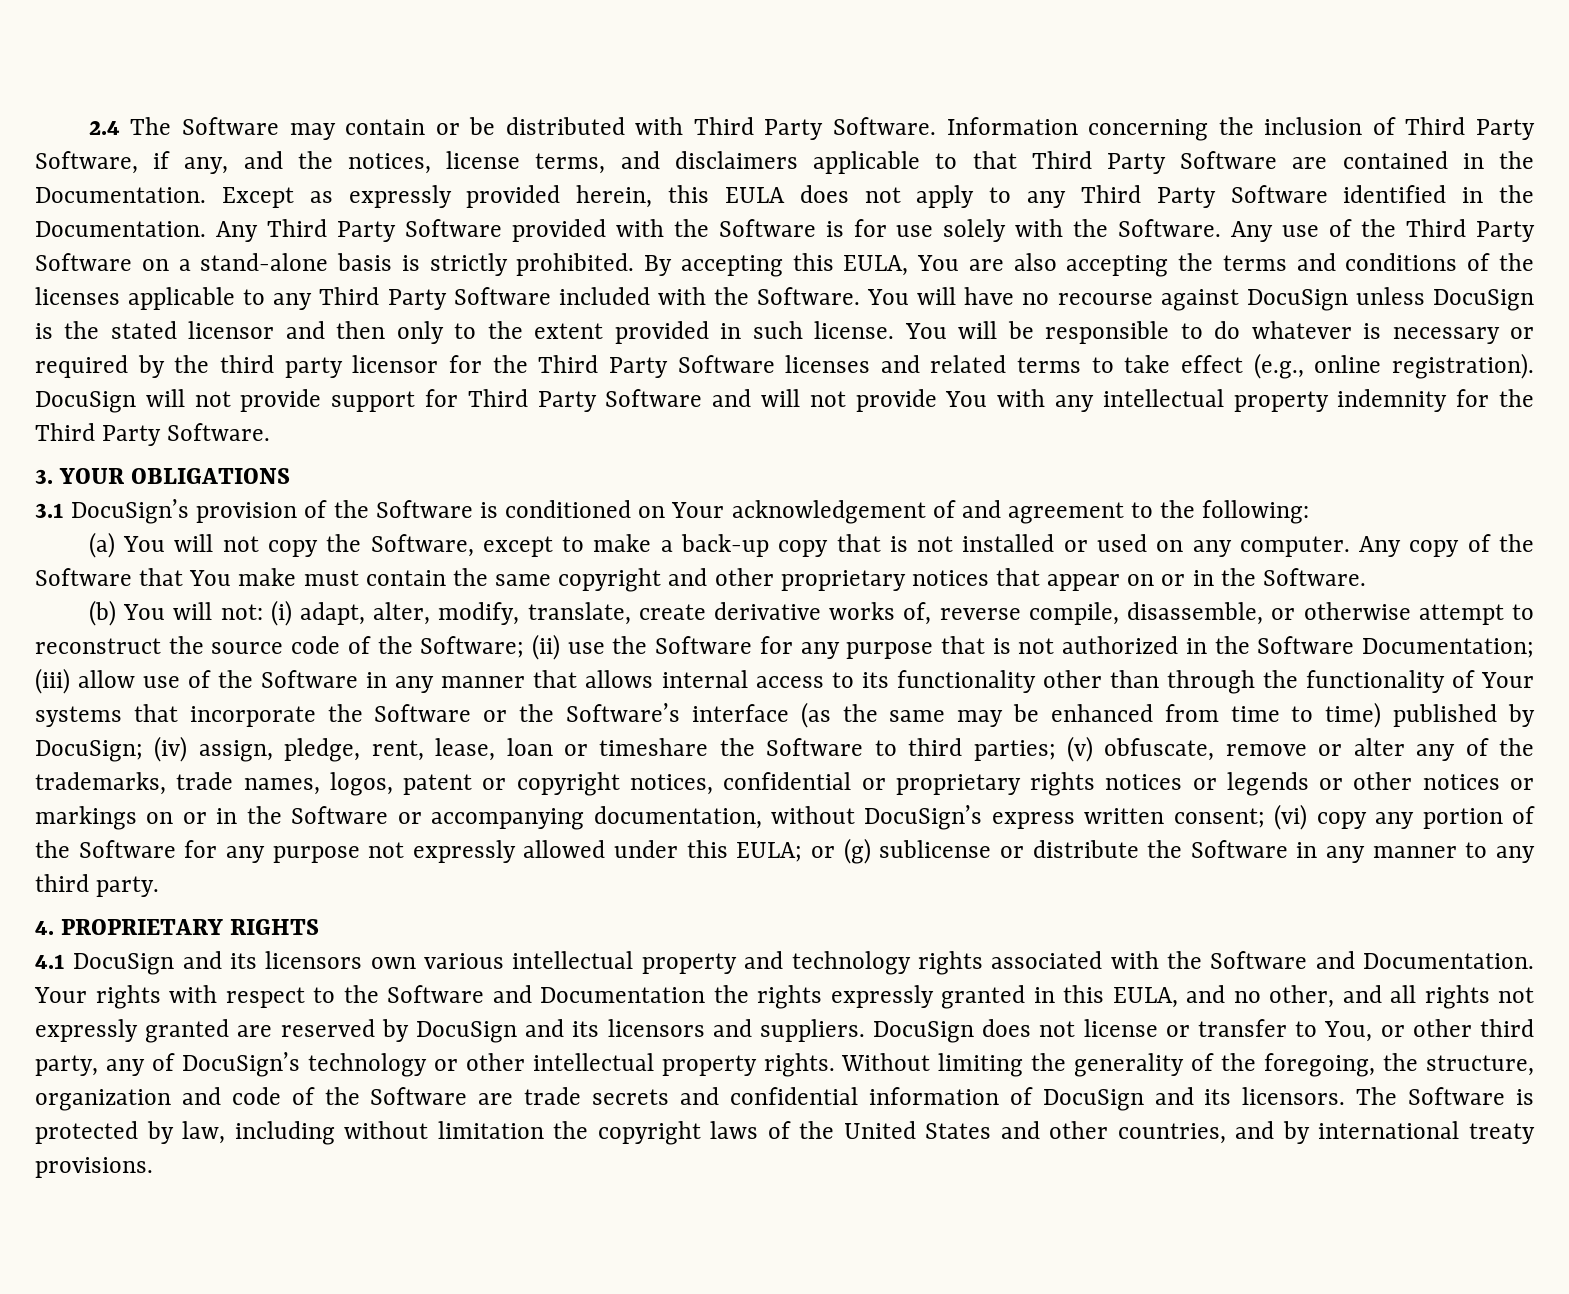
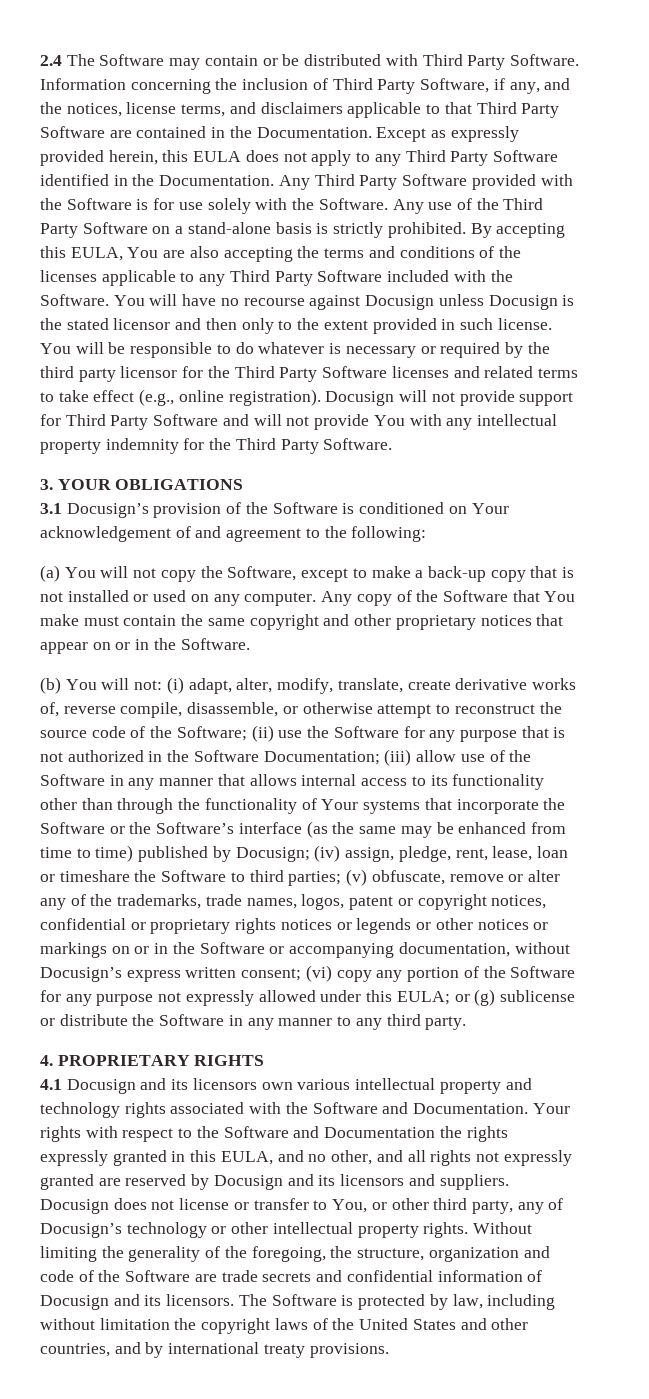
[1246,287,1535,311] DocuSign unless DocuSign -> [365,294,558,310] Docusign unless Docusign
[35,391,136,413] DocuSign -> [325,391,395,406] Docusign
[71,499,190,524] DocuSign’s -> [66,503,149,518] Docusign’s
[35,740,143,762] DocuSign; -> [235,847,310,862] Docusign;
[864,805,983,830] DocuSign’s -> [40,967,122,982] Docusign’s
[73,953,175,975] DocuSign -> [66,1079,136,1094] Docusign
[415,1021,517,1043] DocuSign -> [213,1175,283,1190] Docusign
[873,1021,975,1043] DocuSign -> [40,1199,109,1214] Docusign
[181,1052,300,1077] DocuSign’s -> [40,1223,122,1238] Docusign’s
[1042,1089,1144,1111] DocuSign -> [40,1295,109,1310] Docusign

